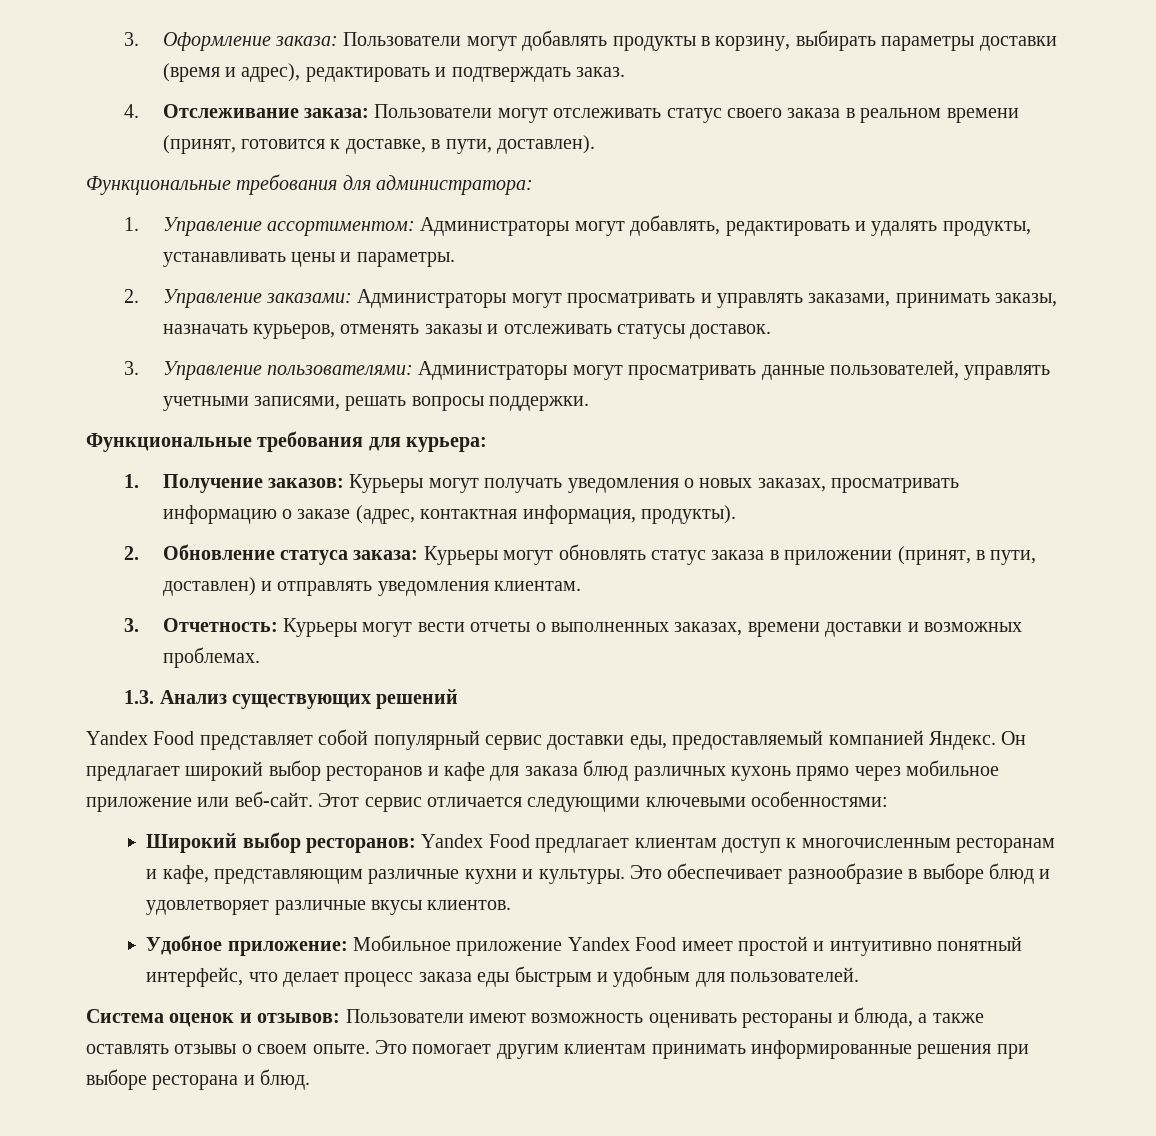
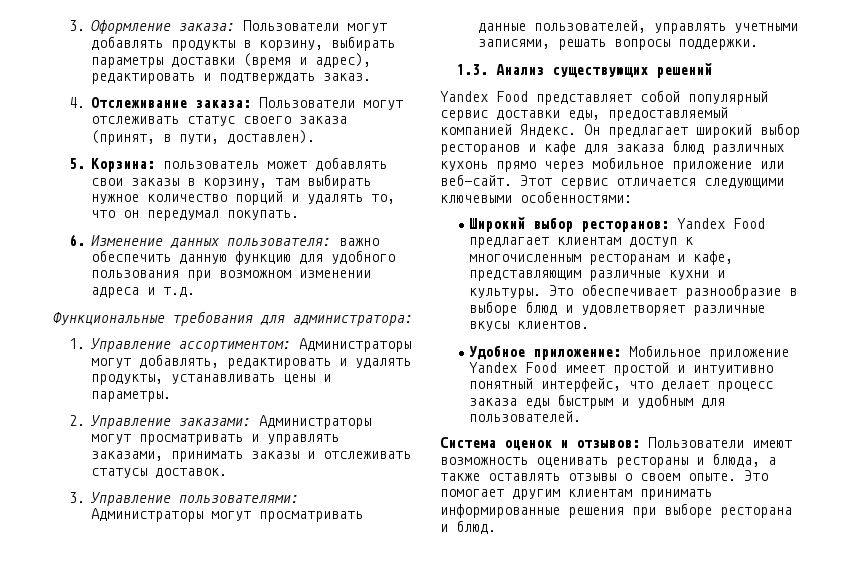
[845,108,1019,123] [162,135,595,154] в реальном времени (принят, готовится к доставке, в пути, доставлен). -> [91,130,316,145] [69,157,388,172] [91,174,372,189] [91,191,396,205] [91,210,300,221] [69,234,380,248] [91,250,396,265] [91,270,372,281] [91,287,196,298] (принят, в пути, доставлен). // 5. Корзина: пользователь может добавлять свои заказы в корзину, там выбирать нужное количество порций и удалять то, что он передумал покупать. // 6. Изменение данных пользователя: важно обеспечить данную функцию для удобного пользования при возможном изменении адреса и т.д.
[995,293,1058,307] [162,324,420,339] заказы, назначать курьеров, отменять -> (244, 456) none
[86,431,488,452] [124,474,960,493] [162,505,736,524] [124,544,1037,565] [162,577,582,596] [124,618,1022,637] [162,647,260,668] // Функциональные требования для курьера: // 1. Получение заказов: Курьеры могут получать уведомления о новых заказах, просматривать информацию о заказе (адрес, контактная информация, продукты). // 2. Обновление статуса заказа: Курьеры могут обновлять статус заказа в приложении (принят, в пути, доставлен) и отправлять уведомления клиентам. // 3. Отчетность: Курьеры могут вести отчеты о выполненных заказах, времени доставки и возможных проблемах. -> (759, 44) none

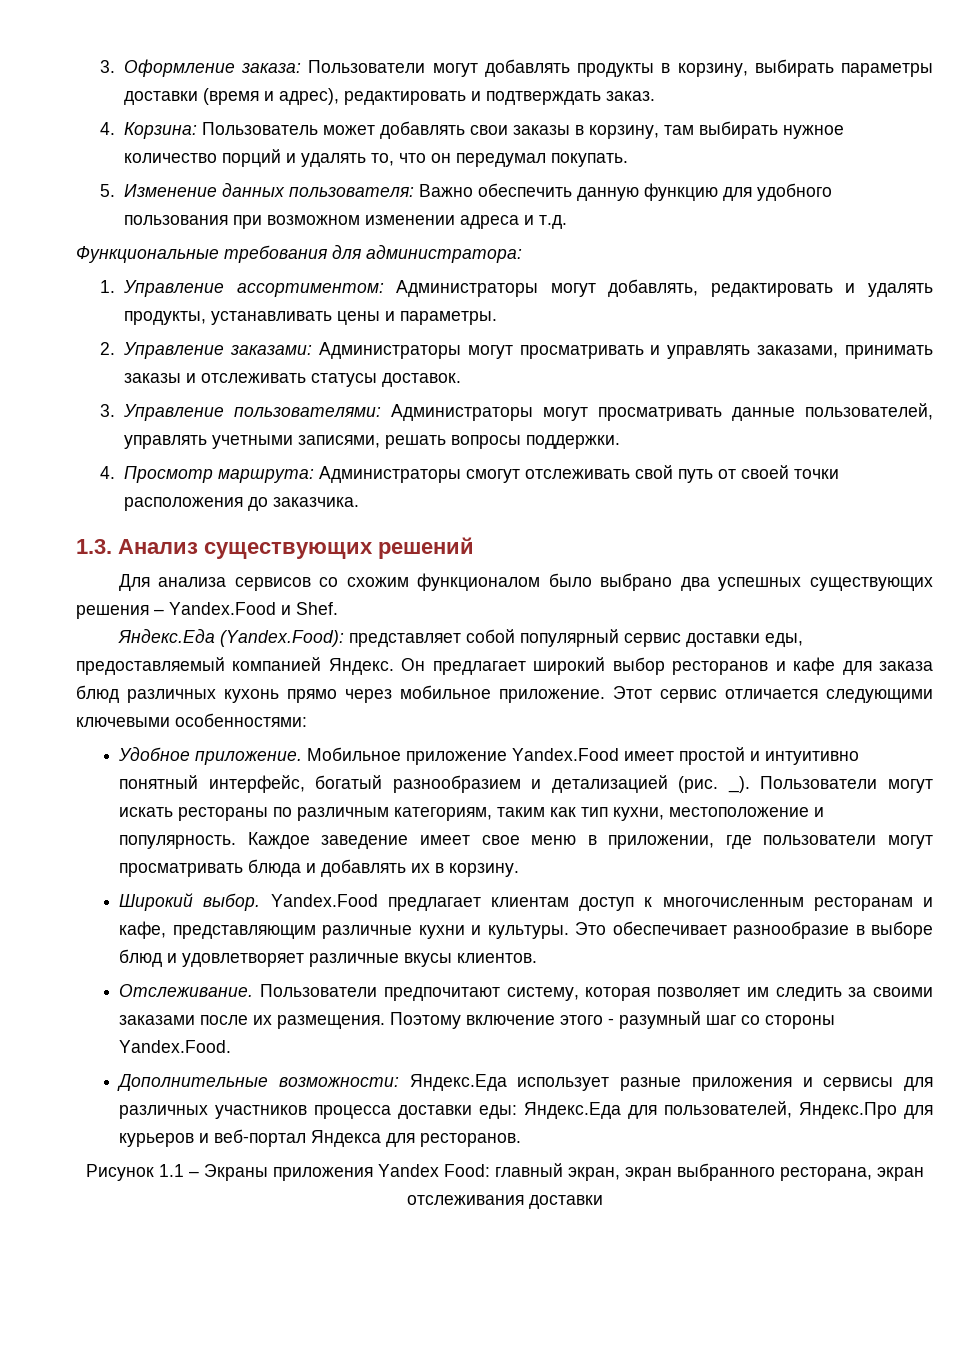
[91,97,404,110] [91,116,348,126] [91,130,316,145] [69,158,260,172] Отслеживание заказа: Пользователи могут отслеживать статус своего заказа (принят, в пути, доставлен). // 5. Корзина: пользователь -> [124,122,319,139] Корзина: Пользователь
[69,234,86,246] 6. -> [100,184,116,197] 5.
[339,238,380,246] важно -> [419,184,474,197] Важно
[456,63,713,78] [440,91,528,102] 1.3. Анализ существующих решений // Yandex Food -> [100,465,840,483] [124,497,360,511] [76,537,474,559] [118,573,933,591] [76,602,338,619] [117,629,344,647] 4. Просмотр маршрута: Администраторы смогут отслеживать свой путь от своей точки расположения до заказчика. // 1.3. Анализ существующих решений // Для анализа сервисов со схожим функционалом было выбрано два успешных существующих решения – Yandex.Food и Shef. // Яндекс.Еда (Yandex.Food):
[672,161,784,172] [440,174,512,186] приложение или веб-сайт. -> [499,689,605,703] приложение.
[469,217,766,232] Широкий выбор ресторанов: Yandex Food -> [118,747,860,765] [119,775,933,793] [119,807,825,821] [119,832,933,849] [119,859,520,877] [119,893,378,911] Удобное приложение. Мобильное приложение Yandex.Food имеет простой и интуитивно понятный интерфейс, богатый разнообразием и детализацией (рис. _). Пользователи могут искать рестораны по различным категориям, таким как тип кухни, местоположение и популярность. Каждое заведение имеет свое меню в приложении, где пользователи могут просматривать блюда и добавлять их в корзину. // Широкий выбор. Yandex.Food
[469,345,790,360] [469,362,774,376] [469,378,774,392] [469,394,726,409] [469,411,582,422] [440,437,792,451] [440,453,776,468] [440,470,768,481] [440,489,712,500] [440,503,792,518] [440,520,496,534] Удобное приложение: Мобильное приложение Yandex Food имеет простой и интуитивно понятный интерфейс, что делает процесс заказа еды быстрым и удобным для пользователей. // Система оценок и отзывов: Пользователи имеют возможность оценивать рестораны и блюда, а также оставлять отзывы о своем опыте. Это помогает другим клиентам принимать информированные решения при выборе ресторана и блюд. -> [119,984,934,1001] [119,1011,836,1029] [119,1040,232,1053] [117,1074,934,1091] [119,1101,933,1119] [119,1129,522,1147] [85,1163,924,1181] [406,1195,603,1209] Отслеживание. Пользователи предпочитают систему, которая позволяет им следить за своими заказами после их размещения. Поэтому включение этого - разумный шаг со стороны Yandex.Food. // Дополнительные возможности: Яндекс.Еда использует разные приложения и сервисы для различных участников процесса доставки еды: Яндекс.Еда для пользователей, Яндекс.Про для курьеров и веб-портал Яндекса для ресторанов. // Рисунок 1.1 – Экраны приложения Yandex Food: главный экран, экран выбранного ресторана, экран отслеживания доставки

